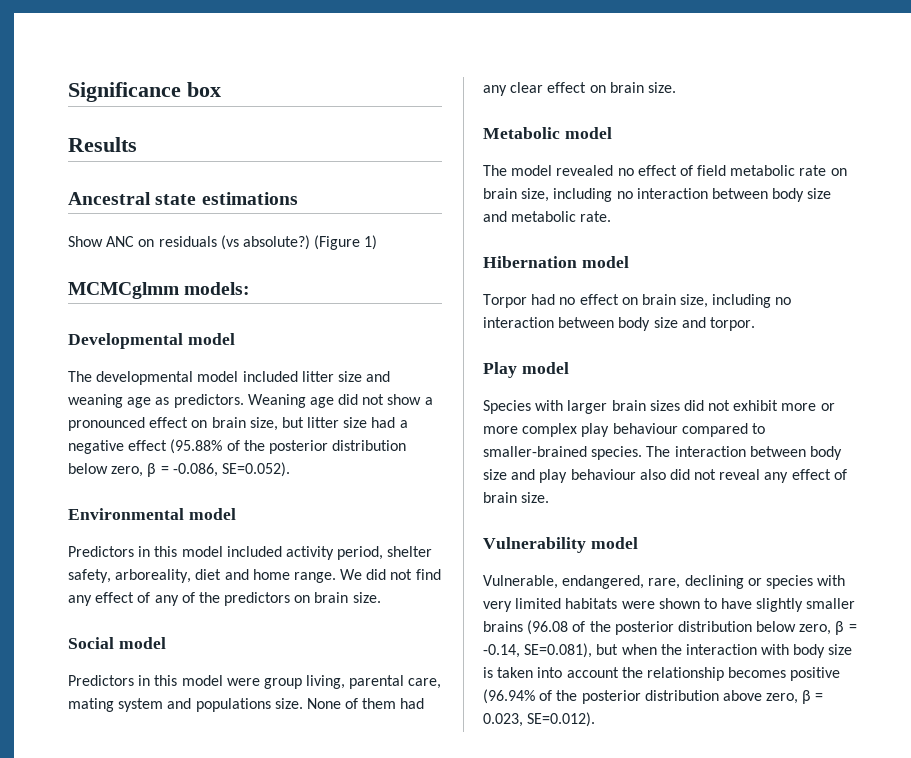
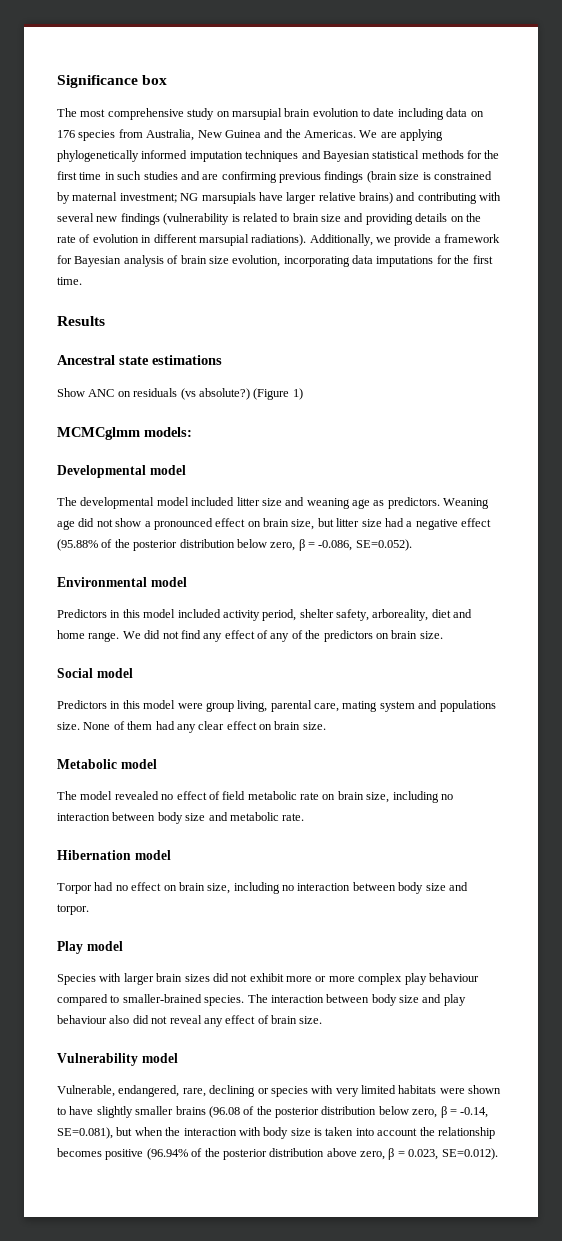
(221, 89) none -> [57,108,484,120] [57,129,444,141] [57,150,500,162] [57,171,492,183] [57,192,502,204] [57,213,481,225] [57,234,501,246] [57,255,493,267] [57,277,82,285] // The most comprehensive study on marsupial brain evolution to date including data on 176 species from Australia, New Guinea and the Americas. We are applying phylogenetically informed imputation techniques and Bayesian statistical methods for the first time in such studies and are confirming previous findings (brain size is constrained by maternal investment; NG marsupials have larger relative brains) and contributing with several new findings (vulnerability is related to brain size and providing details on the rate of evolution in different marsupial radiations). Additionally, we provide a framework for Bayesian analysis of brain size evolution, incorporating data imputations for the first time.

